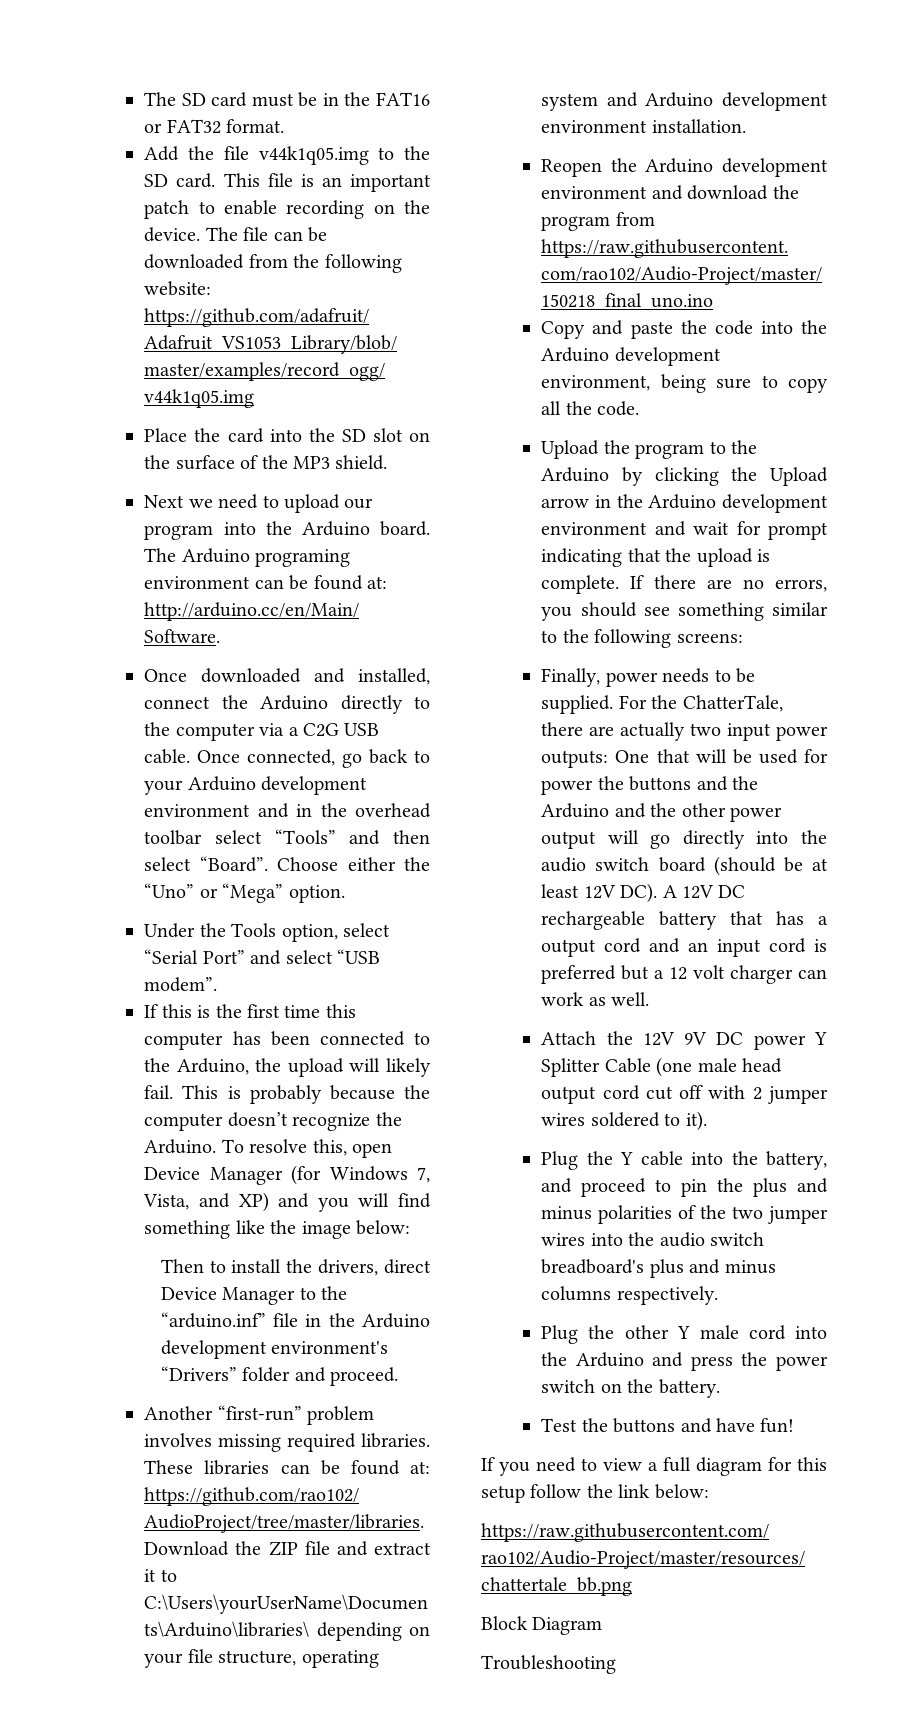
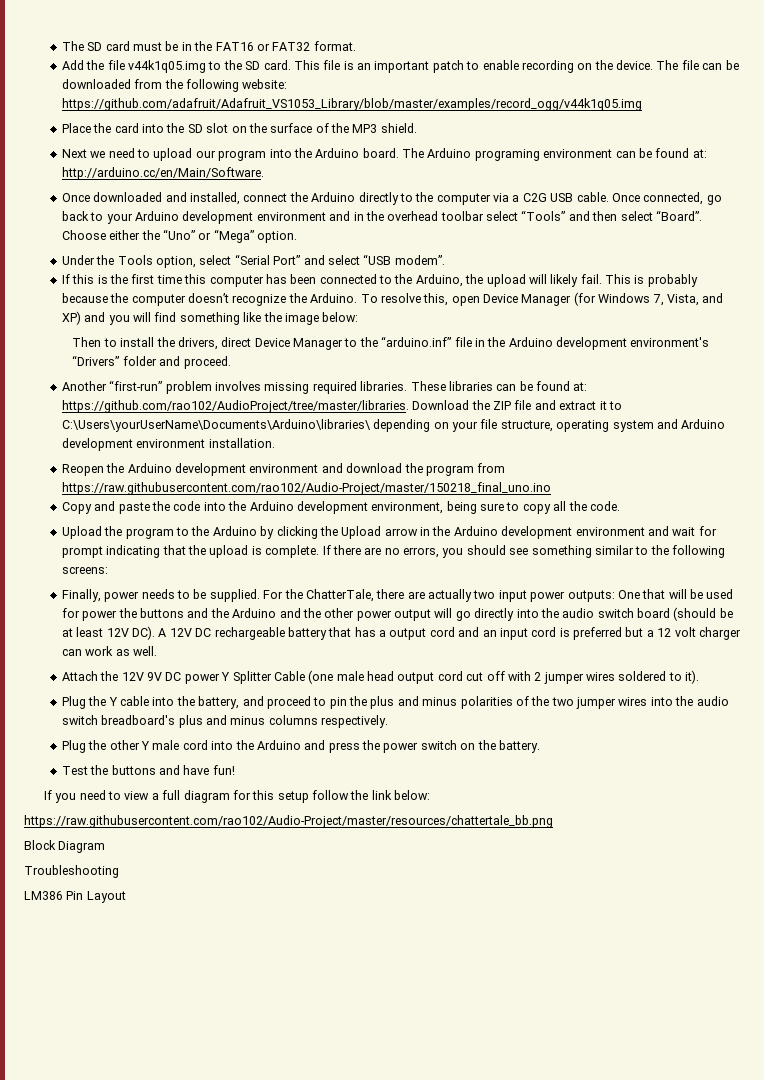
(616, 1664) none -> [24,891,126,903] // LM386 Pin Layout

